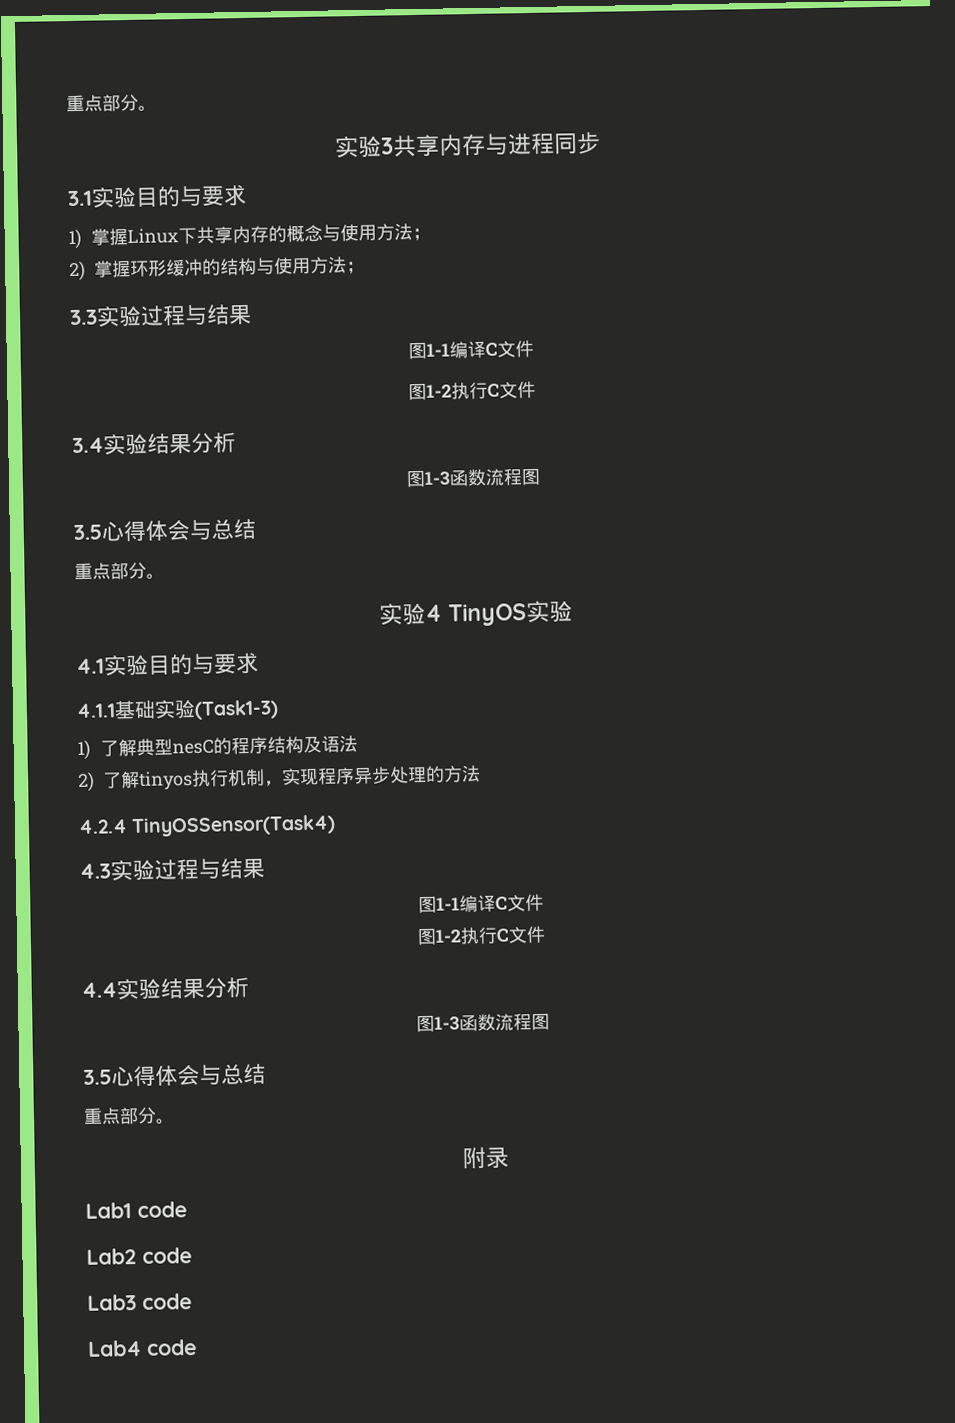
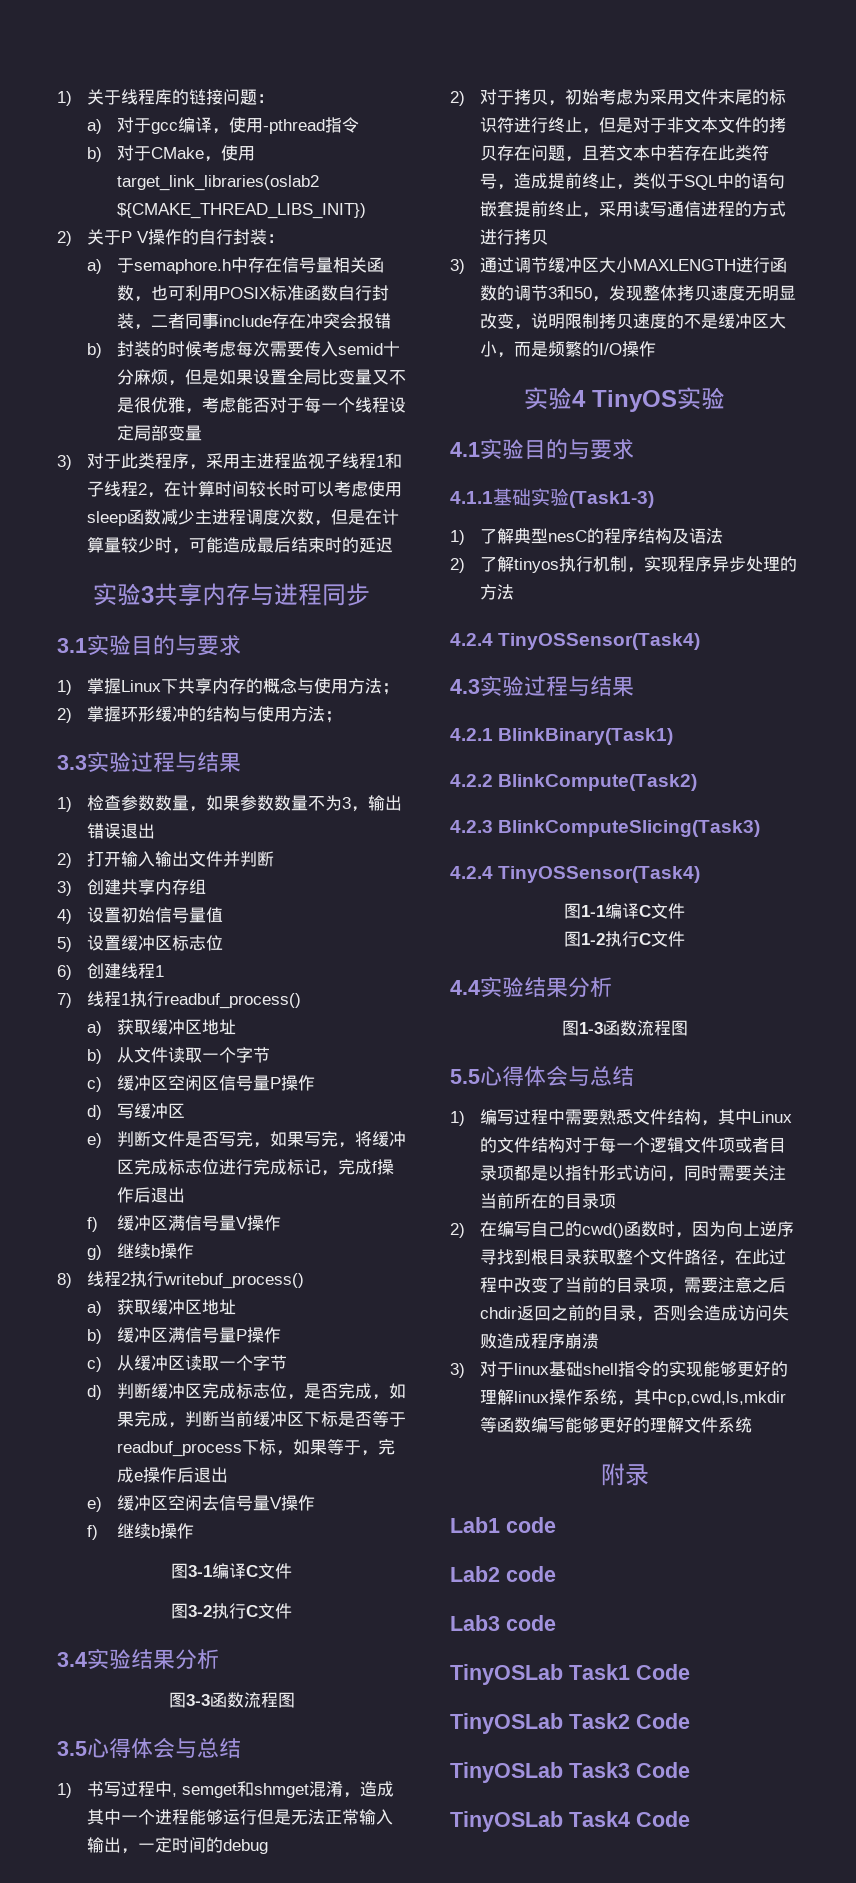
[66,93,157,113] 重点部分。 -> [57,89,274,106] [86,117,359,134] [86,145,255,162] [116,175,319,191] [116,203,366,219] [57,229,284,246] [86,257,384,274] [116,285,389,302] [116,313,391,330] [86,341,400,358] [116,369,406,386] [116,397,406,414] [116,425,202,441] [57,453,402,470] [86,481,402,498] [86,509,399,526] [86,537,393,554] 1)关于线程库的链接问题： // a)对于gcc编译，使用-pthread指令 // b)对于CMake，使用target_link_libraries(oslab2 ${CMAKE_THREAD_LIBS_INIT}) // 2)关于P V操作的自行封装： // a)于semaphore.h中存在信号量相关函数，也可利用POSIX标准函数自行封装，二者同事include存在冲突会报错 // b)封装的时候考虑每次需要传入semid十分麻烦，但是如果设置全局比变量又不是很优雅，考虑能否对于每一个线程设定局部变量 // 3)对于此类程序，采用主进程监视子线程1和子线程2，在计算时间较长时可以考虑使用sleep函数减少主进程调度次数，但是在计算量较少时，可能造成最后结束时的延迟
[408,339,534,360] [408,383,452,401] // 图1-1编译C文件 // 图1-2 -> [57,795,402,812] [86,823,155,839] [57,851,274,868] [57,879,206,896] [57,907,223,924] [57,935,223,952] [57,963,164,980] [57,991,301,1009] [86,1019,236,1036] [86,1047,270,1064] [86,1075,315,1092] [86,1103,185,1120] [86,1131,406,1148] [116,1159,394,1176] [116,1187,185,1203] [86,1215,281,1232] [86,1243,194,1260] [57,1271,304,1289] [86,1299,236,1316] [86,1327,281,1344] [86,1355,287,1372] [86,1383,406,1400] [116,1411,406,1428] [116,1439,395,1457] [116,1467,228,1483] [86,1495,315,1512] [86,1523,194,1540] [171,1563,292,1579] [171,1603,212,1619] // 1)检查参数数量，如果参数数量不为3，输出错误退出 // 2)打开输入输出文件并判断 // 3)创建共享内存组 // 4)设置初始信号量值 // 5)设置缓冲区标志位 // 6)创建线程1 // 7)线程1执行readbuf_process() // a)获取缓冲区地址 // b)从文件读取一个字节 // c)缓冲区空闲区信号量P操作 // d)写缓冲区 // e)判断文件是否写完，如果写完，将缓冲区完成标志位进行完成标记，完成f操作后退出 // f)缓冲区满信号量V操作 // g)继续b操作 // 8)线程2执行writebuf_process() // a)获取缓冲区地址 // b)缓冲区满信号量P操作 // c)从缓冲区读取一个字节 // d)判断缓冲区完成标志位，是否完成，如果完成，判断当前缓冲区下标是否等于readbuf_process下标，如果等于，完成e操作后退出 // e)缓冲区空闲去信号量V操作 // f)继续b操作 // 图3-1编译C文件 // 图3-2
[424,468,541,487] [73,518,256,543] [74,561,165,581] 1-3函数流程图 // 3.5心得体会与总结 // 重点部分。 -> [185,1692,295,1708] [57,1738,241,1759] [57,1781,394,1798] [86,1809,393,1825] [86,1837,268,1854] [450,89,786,106] [479,117,786,134] [479,145,769,162] [479,173,785,190] [479,201,786,218] [479,229,548,245] [450,257,787,274] [479,285,796,302] [479,313,786,330] [479,341,656,358] 3-3函数流程图 // 3.5心得体会与总结 // 1)书写过程中, semget和shmget混淆，造成其中一个进程能够运行但是无法正常输入输出，一定时间的debug // 2)对于拷贝，初始考虑为采用文件末尾的标识符进行终止，但是对于非文本文件的拷贝存在问题，且若文本中若存在此类符号，造成提前终止，类似于SQL中的语句嵌套提前终止，采用读写通信进程的方式进行拷贝 // 3)通过调节缓冲区大小MAXLENGTH进行函数的调节3和50，发现整体拷贝速度无明显改变，说明限制拷贝速度的不是缓冲区大小，而是频繁的I/O操作
(265, 868) none -> [450,728,674,745] [450,774,698,791] [450,820,761,837] [450,866,701,883] // 4.2.1 BlinkBinary(Task1) // 4.2.2 BlinkCompute(Task2) // 4.2.3 BlinkComputeSlicing(Task3) // 4.2.4 TinyOSSensor(Task4)
[83,1063,266,1088] [83,1106,175,1125] 3.5心得体会与总结 // 重点部分。 -> [450,1066,634,1087] [450,1109,792,1126] [479,1137,786,1153] [479,1165,786,1182] [479,1193,616,1209] [450,1221,794,1238] [479,1249,786,1266] [479,1277,786,1294] [479,1305,789,1322] [479,1333,599,1349] [450,1361,788,1378] [479,1389,786,1406] [479,1417,752,1433] 5.5心得体会与总结 // 1)编写过程中需要熟悉文件结构，其中Linux的文件结构对于每一个逻辑文件项或者目录项都是以指针形式访问，同时需要关注当前所在的目录项 // 2)在编写自己的cwd()函数时，因为向上逆序寻找到根目录获取整个文件路径，在此过程中改变了当前的目录项，需要注意之后chdir返回之前的目录，否则会造成访问失败造成程序崩溃 // 3)对于linux基础shell指令的实现能够更好的理解linux操作系统，其中cp,cwd,ls,mkdir等函数编写能够更好的理解文件系统
[87,1339,197,1357] Lab4 code -> [450,1664,690,1685] [450,1713,690,1734] [450,1762,690,1783] [450,1811,690,1832] TinyOSLab Task1 Code // TinyOSLab Task2 Code // TinyOSLab Task3 Code // TinyOSLab Task4 Code

